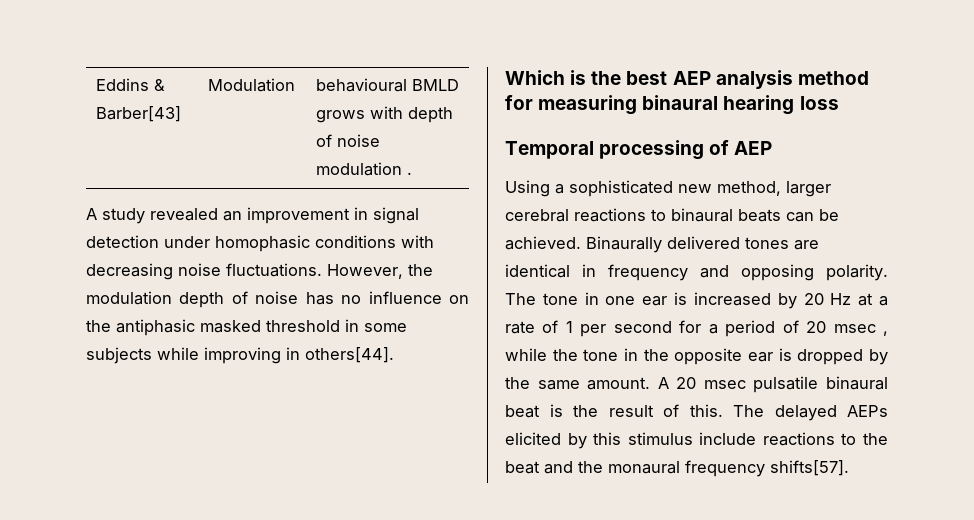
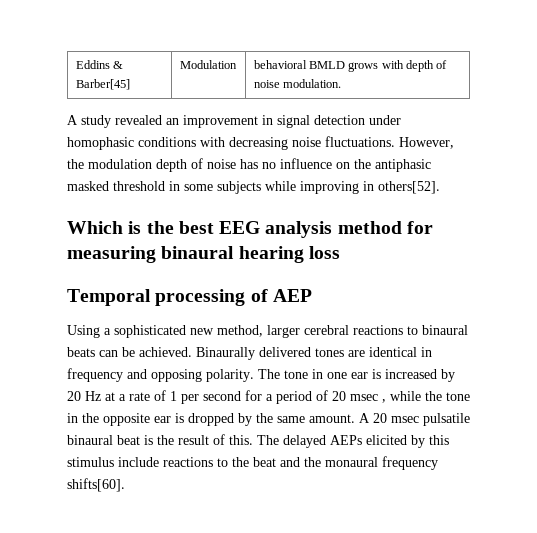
[95,106,181,122] Barber[43] -> [75,79,130,90] Barber[45]
[315,78,407,92] behavioural -> [253,60,307,69] behavioral
[315,162,412,176] modulation . -> [282,79,341,88] modulation.
[305,347,394,363] others[44]. -> [378,181,440,194] others[52].
[672,71,711,85] AEP -> [219,221,261,234] EEG
[770,460,849,476] shifts[57]. -> [67,478,125,492] shifts[60].

